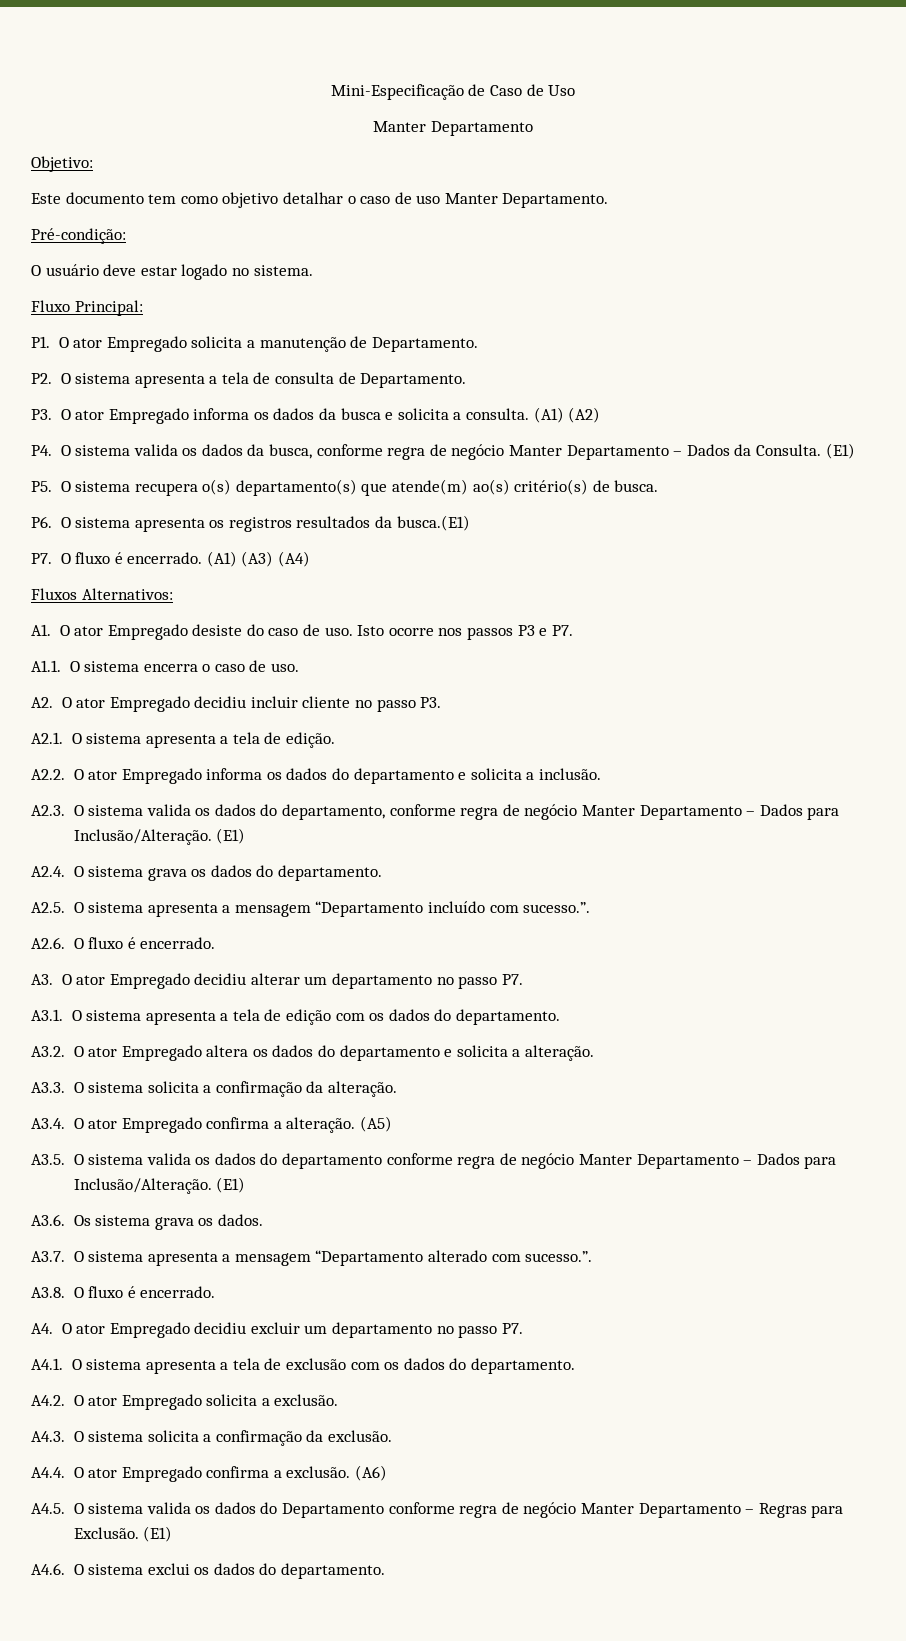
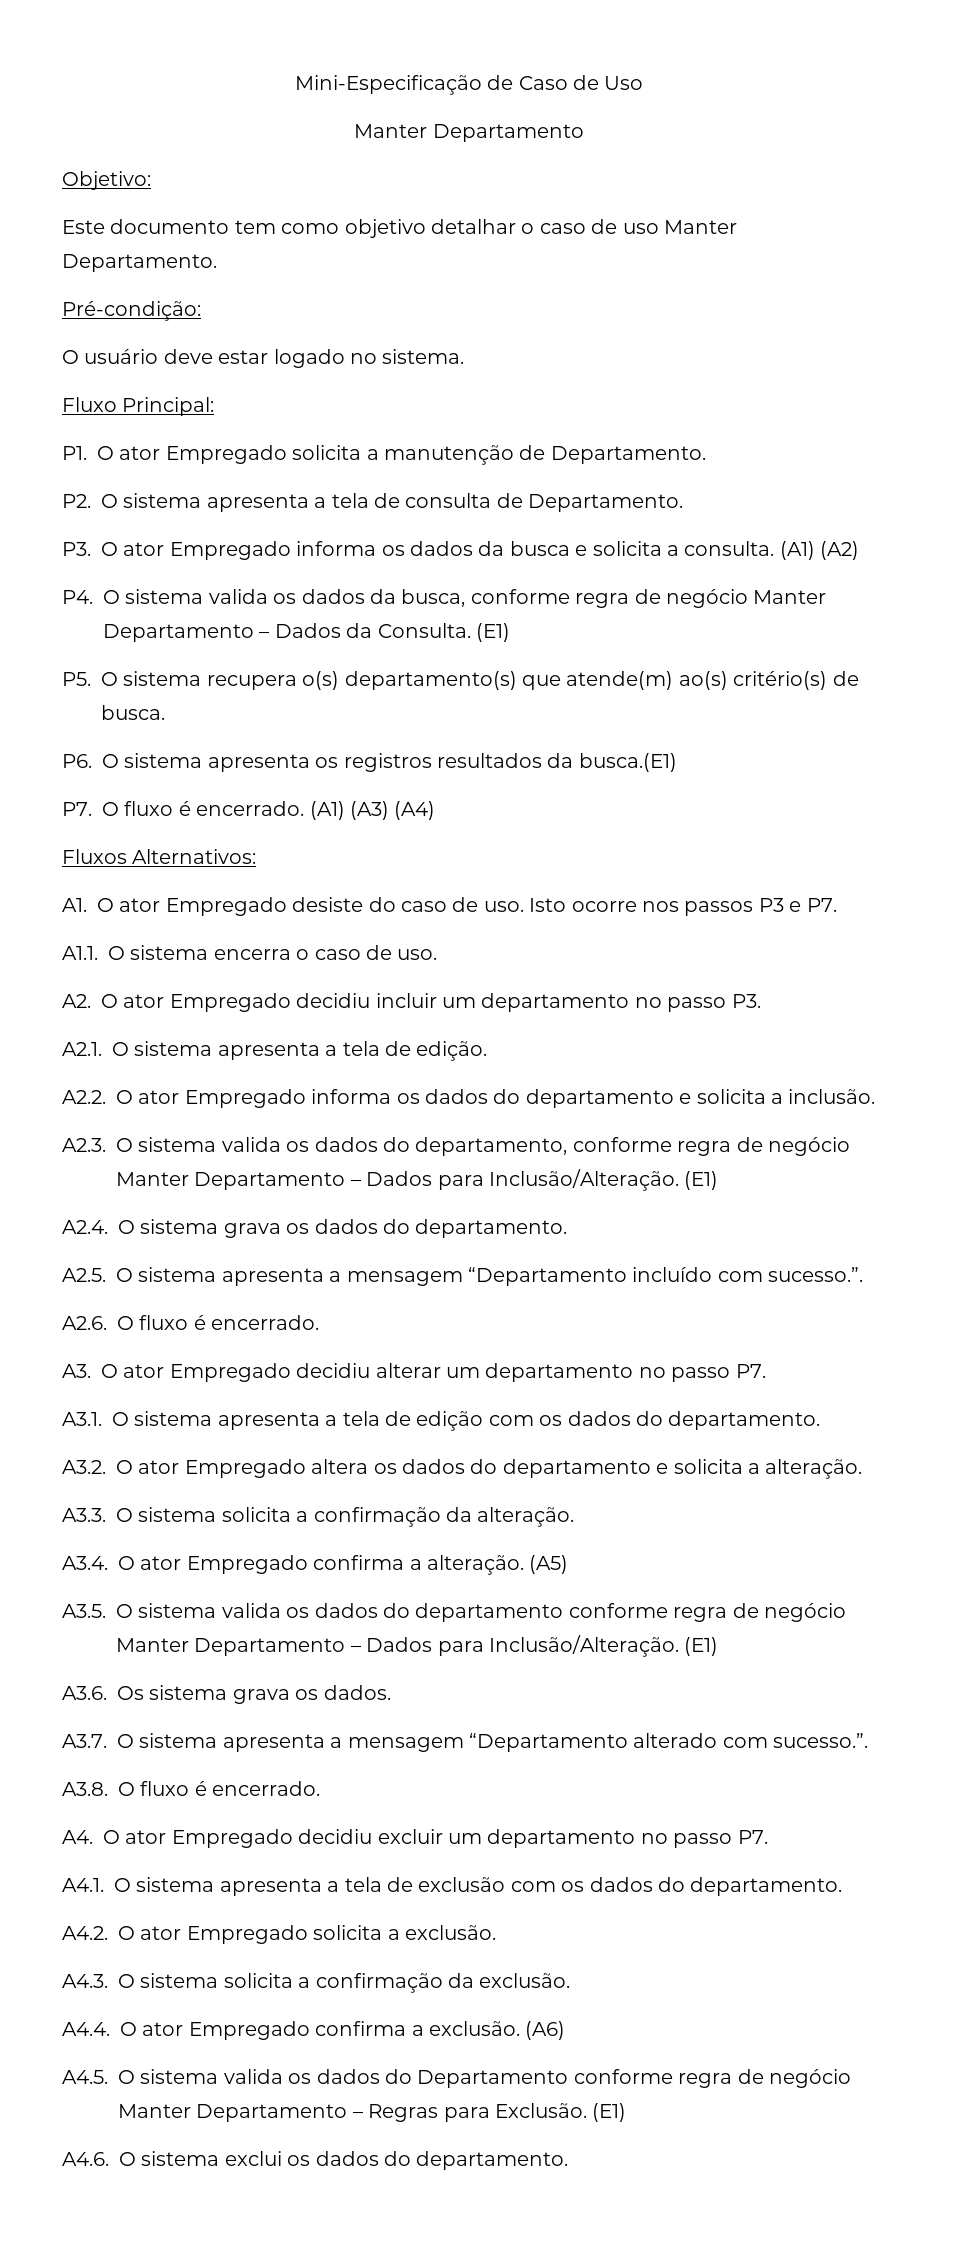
[302,696,351,708] cliente -> [442,993,630,1012] um departamento

